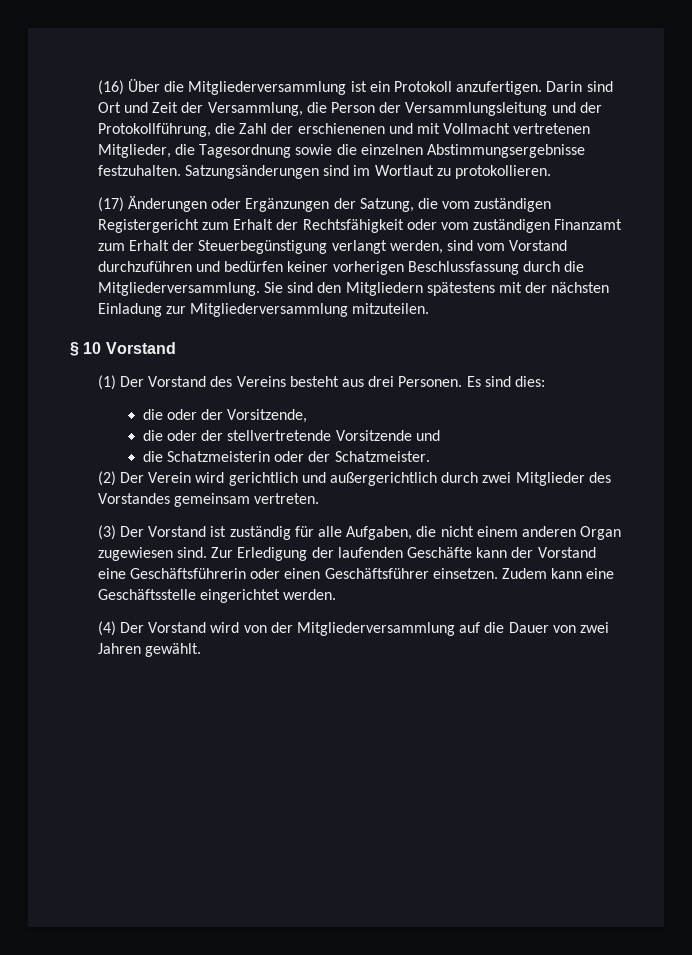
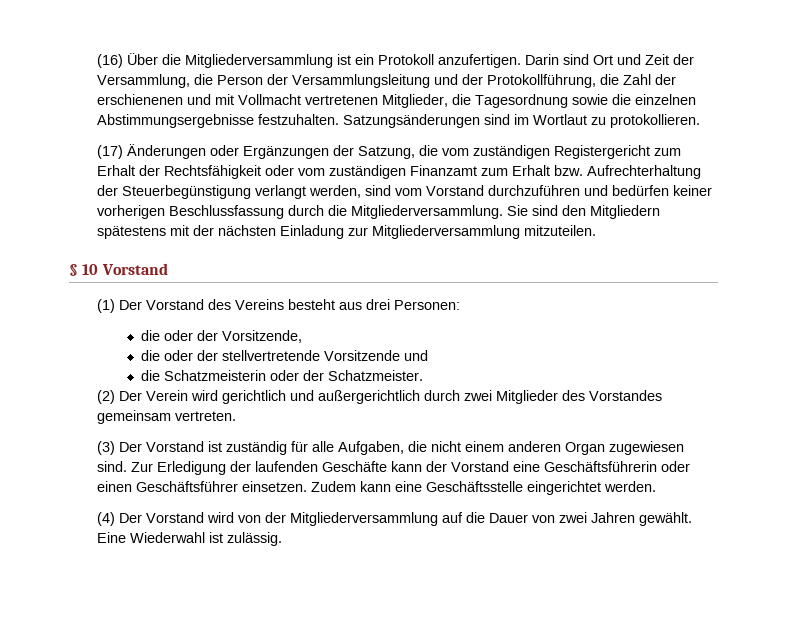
(170, 245) none -> [554,165,702,179] bzw. Aufrechterhaltung
[398,376,545,387] Personen. Es sind dies: -> [394,300,461,310] Personen:
(202, 650) none -> [97,532,283,546] Eine Wiederwahl ist zulässig.

